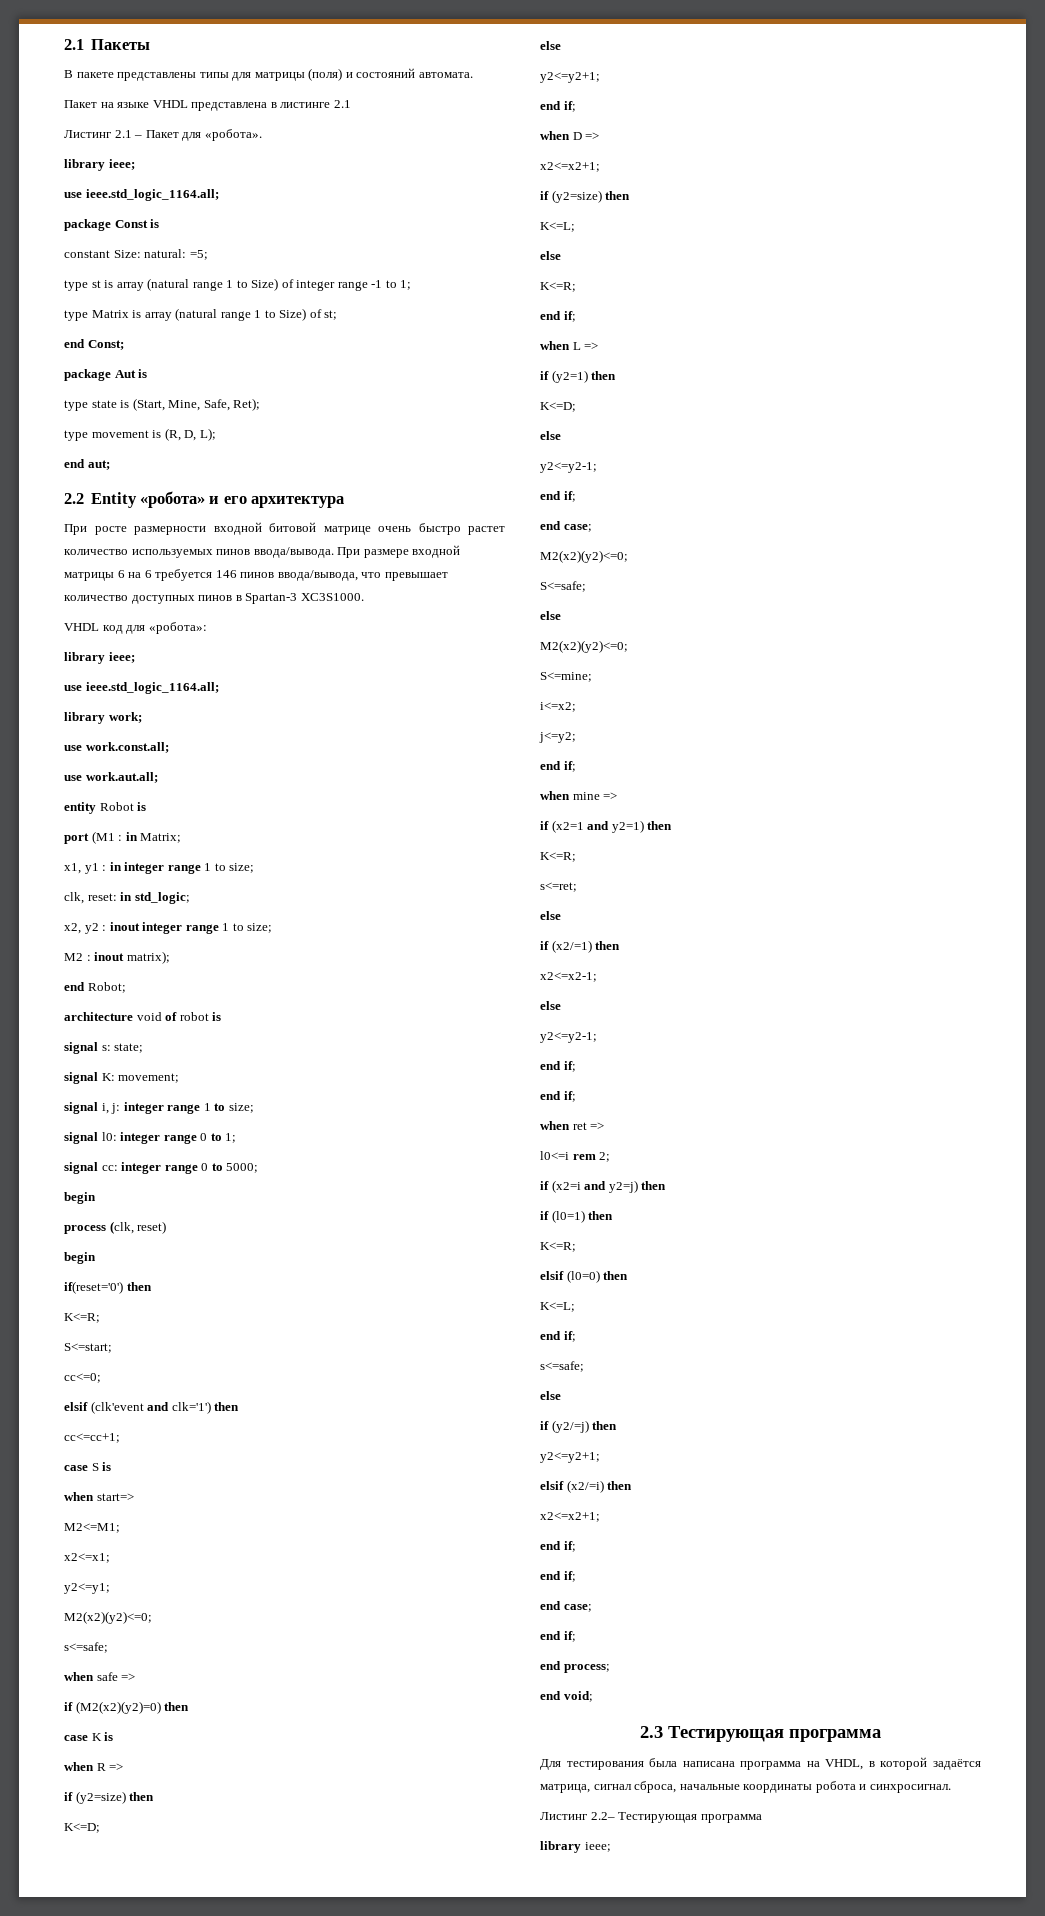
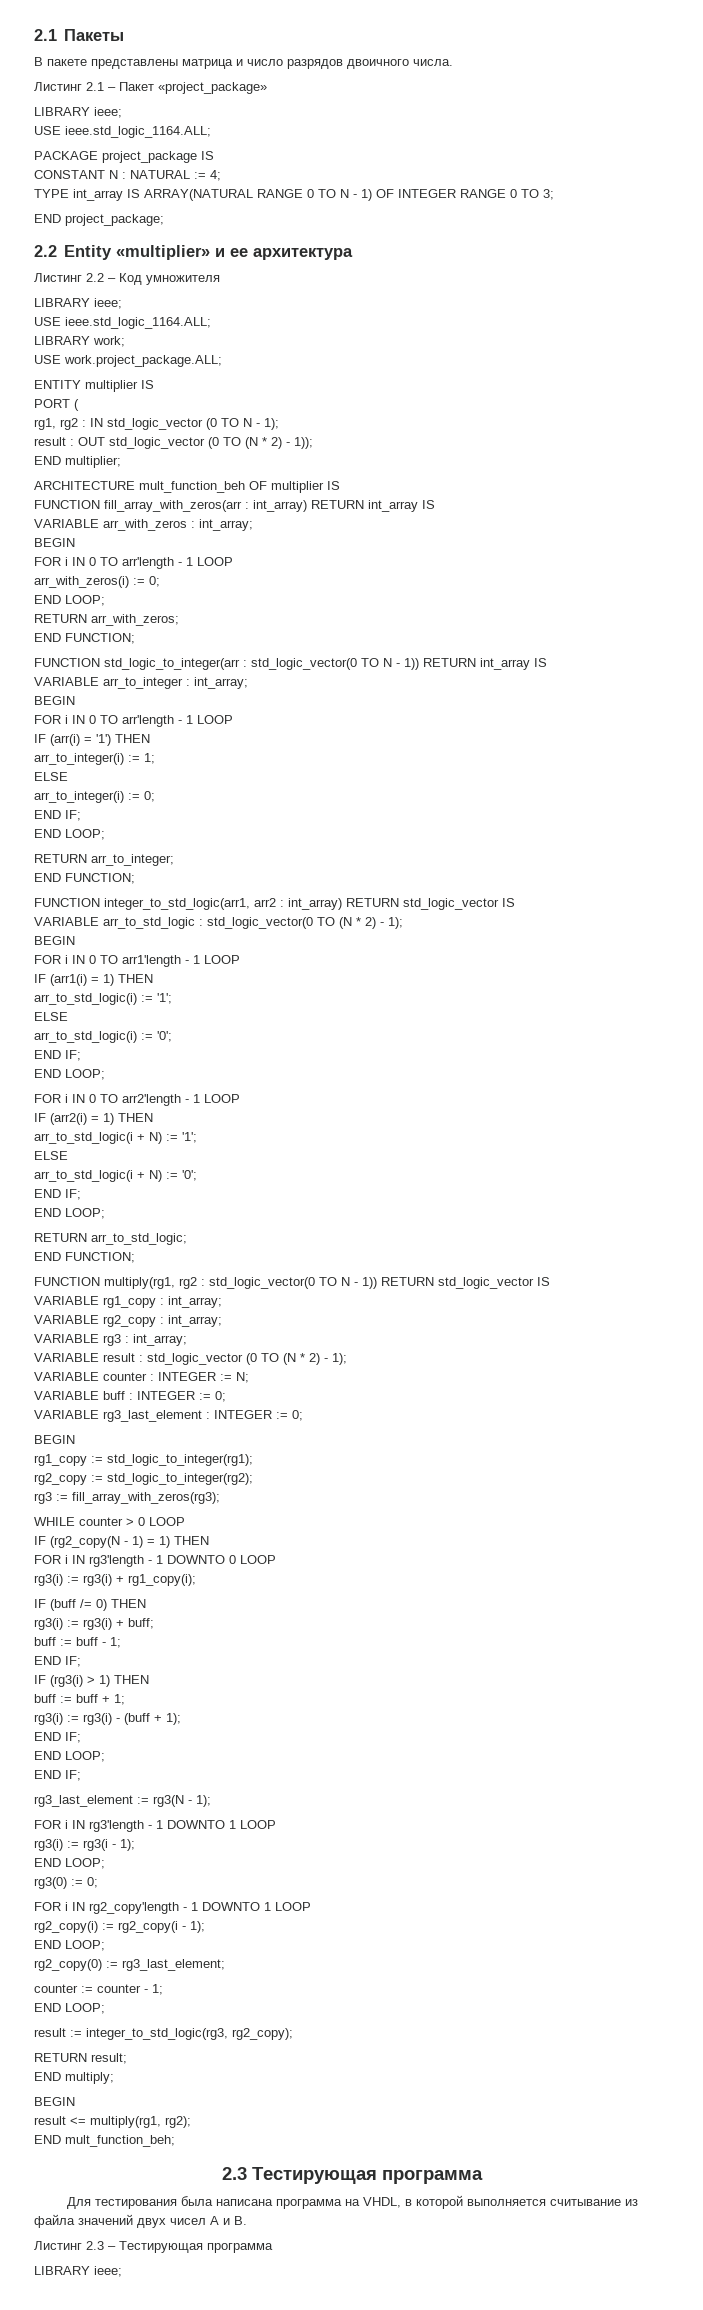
[199,68,473,81] [64,100,351,111] [64,129,262,141] [64,159,135,171] [64,189,219,201] [64,219,160,231] [64,249,208,260] [64,278,412,291] [64,308,338,321] [64,339,124,350] [64,369,148,381] [64,398,261,411] [64,428,216,441] [64,459,110,470] [64,491,345,508] [64,522,505,535] [64,545,461,558] [64,569,448,581] [64,593,364,604] [64,622,207,634] [64,652,135,664] [64,682,219,694] [64,712,142,724] [64,742,169,753] [64,772,158,783] [64,802,147,814] [64,831,182,844] [64,862,255,874] [64,892,190,904] [64,922,273,934] [64,951,170,964] [64,982,126,993] [64,1012,222,1021] [64,1042,144,1054] [64,1072,180,1084] [64,1102,254,1114] [64,1132,237,1144] [64,1162,259,1174] [64,1192,96,1204] [64,1221,167,1234] [64,1252,96,1264] [64,1281,152,1294] [64,1313,100,1323] [64,1343,112,1353] [64,1373,101,1383] [64,1401,240,1414] [64,1433,120,1443] [64,1462,112,1471] [64,1492,134,1501] [64,1523,120,1533] [64,1553,110,1563] [64,1583,110,1594] [64,1611,152,1624] [64,1642,108,1653] [64,1672,136,1681] [64,1701,190,1714] [64,1732,114,1741] [64,1762,124,1771] [64,1791,155,1804] [64,1823,100,1833] [540,41,561,50] [540,72,600,83] [540,101,576,112] [540,131,600,140] [540,162,600,172] [540,190,631,203] [540,222,575,232] [540,251,561,260] [540,282,576,292] [540,311,576,322] [540,341,599,350] [540,370,617,383] [540,402,576,412] [540,431,561,440] [540,462,597,473] [540,491,576,502] [540,521,592,532] [540,550,628,563] [540,581,586,592] [540,611,561,620] [540,640,628,653] [540,672,592,682] [540,702,576,712] [539,732,576,743] [540,761,576,772] [540,791,618,800] [540,820,673,833] [540,852,576,862] [540,882,577,892] [540,911,561,920] [540,940,621,953] [540,972,597,982] [540,1001,561,1010] [540,1032,597,1043] [540,1061,576,1072] [540,1091,576,1102] [540,1121,605,1130] [540,1151,611,1162] [540,1180,667,1193] [540,1210,614,1223] [540,1242,576,1252] [540,1270,629,1283] [540,1302,575,1312] [540,1331,576,1342] [540,1361,584,1372] [540,1391,561,1400] [540,1420,618,1433] [540,1452,600,1463] [540,1480,633,1493] [540,1512,600,1522] [540,1541,576,1552] [540,1571,576,1582] [540,1601,592,1612] [540,1631,576,1642] [540,1661,610,1673] [540,1691,593,1702] типы для матрицы (поля) и состояний автомата. // Пакет на языке VHDL представлена в листинге 2.1 // Листинг 2.1 – Пакет для «робота». // library ieee; // use ieee.std_logic_1164.all; // package Const is // constant Size: natural: =5; // type st is array (natural range 1 to Size) of integer range -1 to 1; // type Matrix is array (natural range 1 to Size) of st; // end Const; // package Aut is // type state is (Start, Mine, Safe, Ret); // type movement is (R, D, L); // end aut; // 2.2 Entity «робота» и его архитектура // При росте размерности входной битовой матрице очень быстро растет количество используемых пинов ввода/вывода. При размере входной матрицы 6 на 6 требуется 146 пинов ввода/вывода, что превышает количество доступных пинов в Spartan-3 XC3S1000. // VHDL код для «робота»: // library ieee; // use ieee.std_logic_1164.all; // library work; // use work.const.all; // use work.aut.all; // entity Robot is // port (M1 : in Matrix; // x1, y1 : in integer range 1 to size; // clk, reset: in std_logic; // x2, y2 : inout integer range 1 to size; // M2 : inout matrix); // end Robot; // architecture void of robot is // signal s: state; // signal K: movement; // signal i, j: integer range 1 to size; // signal l0: integer range 0 to 1; // signal cc: integer range 0 to 5000; // begin // process (clk, reset) // begin // if(reset='0') then // K<=R; // S<=start; // cc<=0; // elsif (clk'event and clk='1') then // cc<=cc+1; // case S is // when start=> // M2<=M1; // x2<=x1; // y2<=y1; // M2(x2)(y2)<=0; // s<=safe; // when safe => // if (M2(x2)(y2)=0) then // case K is // when R => // if (y2=size) then // K<=D; // else // y2<=y2+1; // end if; // when D => // x2<=x2+1; // if (y2=size) then // K<=L; // else // K<=R; // end if; // when L => // if (y2=1) then // K<=D; // else // y2<=y2-1; // end if; // end case; // M2(x2)(y2)<=0; // S<=safe; // else // M2(x2)(y2)<=0; // S<=mine; // i<=x2; // j<=y2; // end if; // when mine => // if (x2=1 and y2=1) then // K<=R; // s<=ret; // else // if (x2/=1) then // x2<=x2-1; // else // y2<=y2-1; // end if; // end if; // when ret => // l0<=i rem 2; // if (x2=i and y2=j) then // if (l0=1) then // K<=R; // elsif (l0=0) then // K<=L; // end if; // s<=safe; // else // if (y2/=j) then // y2<=y2+1; // elsif (x2/=i) then // x2<=x2+1; // end if; // end if; // end case; // end if; // end process; // end void; -> [182,59,453,69] [34,82,267,94] [34,107,122,118] [34,126,211,138] [34,151,214,163] [34,170,221,181] [34,189,554,201] [34,214,164,226] [34,245,353,260] [34,273,220,285] [34,298,122,309] [34,317,211,329] [34,336,125,347] [34,355,222,367] [34,380,154,392] [34,399,79,411] [34,418,279,430] [34,437,313,449] [34,456,121,468] [34,481,340,493] [34,500,435,512] [34,519,253,531] [34,538,75,547] [34,557,233,569] [34,576,160,588] [34,595,105,606] [34,614,179,626] [34,633,135,644] [34,658,547,670] [34,677,248,689] [34,696,75,705] [34,715,233,727] [34,734,150,746] [34,753,155,765] [34,772,68,781] [34,791,155,803] [34,810,81,821] [34,829,105,840] [34,854,174,866] [34,873,135,884] [34,898,515,910] [34,917,403,929] [34,936,75,945] [34,955,240,967] [34,974,153,986] [34,993,172,1005] [34,1012,68,1021] [34,1031,172,1043] [34,1050,81,1061] [34,1069,105,1080] [34,1094,240,1106] [34,1113,153,1125] [34,1132,197,1144] [34,1151,68,1160] [34,1170,197,1182] [34,1189,81,1200] [34,1208,105,1219] [34,1233,187,1245] [34,1252,135,1263] [34,1277,550,1289] [34,1296,222,1308] [34,1315,222,1327] [34,1334,187,1346] [34,1353,347,1365] [34,1372,249,1383] [34,1391,226,1402] [34,1410,303,1422] [34,1435,75,1444] [34,1454,253,1466] [34,1473,253,1485] [34,1492,220,1504] [34,1517,185,1526] [34,1536,209,1548] [34,1555,276,1567] [34,1574,196,1586] [34,1599,146,1611] [34,1618,154,1630] [34,1637,121,1648] [34,1656,81,1667] [34,1675,149,1687] [34,1694,125,1705] [34,1713,181,1725] [34,1732,81,1743] [34,1751,105,1762] [34,1770,81,1781] [34,1795,211,1807] [34,1820,276,1832] [34,1839,135,1851] [34,1858,105,1869] [34,1877,98,1889] [34,1902,311,1914] [34,1921,205,1933] [34,1940,105,1951] [34,1959,225,1971] [34,1984,163,1995] [34,2003,105,2014] [34,2028,293,2040] [34,2053,127,2064] [34,2072,114,2084] [34,2097,75,2106] [34,2116,191,2128] [34,2135,175,2147] матрица и число разрядов двоичного числа. // Листинг 2.1 – Пакет «project_package» // LIBRARY ieee; // USE ieee.std_logic_1164.ALL; // PACKAGE project_package IS // CONSTANT N : NATURAL := 4; // TYPE int_array IS ARRAY(NATURAL RANGE 0 TO N - 1) OF INTEGER RANGE 0 TO 3; // END project_package; // 2.2 Entity «multiplier» и ее архитектура // Листинг 2.2 – Код умножителя // LIBRARY ieee; // USE ieee.std_logic_1164.ALL; // LIBRARY work; // USE work.project_package.ALL; // ENTITY multiplier IS // PORT ( // rg1, rg2 : IN std_logic_vector (0 TO N - 1); // result : OUT std_logic_vector (0 TO (N * 2) - 1)); // END multiplier; // ARCHITECTURE mult_function_beh OF multiplier IS // FUNCTION fill_array_with_zeros(arr : int_array) RETURN int_array IS // VARIABLE arr_with_zeros : int_array; // BEGIN // FOR i IN 0 TO arr'length - 1 LOOP // arr_with_zeros(i) := 0; // END LOOP; // RETURN arr_with_zeros; // END FUNCTION; // FUNCTION std_logic_to_integer(arr : std_logic_vector(0 TO N - 1)) RETURN int_array IS // VARIABLE arr_to_integer : int_array; // BEGIN // FOR i IN 0 TO arr'length - 1 LOOP // IF (arr(i) = '1') THEN // arr_to_integer(i) := 1; // ELSE // arr_to_integer(i) := 0; // END IF; // END LOOP; // RETURN arr_to_integer; // END FUNCTION; // FUNCTION integer_to_std_logic(arr1, arr2 : int_array) RETURN std_logic_vector IS // VARIABLE arr_to_std_logic : std_logic_vector(0 TO (N * 2) - 1); // BEGIN // FOR i IN 0 TO arr1'length - 1 LOOP // IF (arr1(i) = 1) THEN // arr_to_std_logic(i) := '1'; // ELSE // arr_to_std_logic(i) := '0'; // END IF; // END LOOP; // FOR i IN 0 TO arr2'length - 1 LOOP // IF (arr2(i) = 1) THEN // arr_to_std_logic(i + N) := '1'; // ELSE // arr_to_std_logic(i + N) := '0'; // END IF; // END LOOP; // RETURN arr_to_std_logic; // END FUNCTION; // FUNCTION multiply(rg1, rg2 : std_logic_vector(0 TO N - 1)) RETURN std_logic_vector IS // VARIABLE rg1_copy : int_array; // VARIABLE rg2_copy : int_array; // VARIABLE rg3 : int_array; // VARIABLE result : std_logic_vector (0 TO (N * 2) - 1); // VARIABLE counter : INTEGER := N; // VARIABLE buff : INTEGER := 0; // VARIABLE rg3_last_element : INTEGER := 0; // BEGIN // rg1_copy := std_logic_to_integer(rg1); // rg2_copy := std_logic_to_integer(rg2); // rg3 := fill_array_with_zeros(rg3); // WHILE counter > 0 LOOP // IF (rg2_copy(N - 1) = 1) THEN // FOR i IN rg3'length - 1 DOWNTO 0 LOOP // rg3(i) := rg3(i) + rg1_copy(i); // IF (buff /= 0) THEN // rg3(i) := rg3(i) + buff; // buff := buff - 1; // END IF; // IF (rg3(i) > 1) THEN // buff := buff + 1; // rg3(i) := rg3(i) - (buff + 1); // END IF; // END LOOP; // END IF; // rg3_last_element := rg3(N - 1); // FOR i IN rg3'length - 1 DOWNTO 1 LOOP // rg3(i) := rg3(i - 1); // END LOOP; // rg3(0) := 0; // FOR i IN rg2_copy'length - 1 DOWNTO 1 LOOP // rg2_copy(i) := rg2_copy(i - 1); // END LOOP; // rg2_copy(0) := rg3_last_element; // counter := counter - 1; // END LOOP; // result := integer_to_std_logic(rg3, rg2_copy); // RETURN result; // END multiply; // BEGIN // result <= multiply(rg1, rg2); // END mult_function_beh;
[932,1759,981,1770] [540,1781,951,1793] [540,1812,762,1823] [540,1841,581,1853] задаётся матрица, сигнал сброса, начальные координаты робота и синхросигнал. // Листинг 2.2– Тестирующая программа // library -> [466,2199,638,2206] [34,2214,247,2228] [34,2241,273,2253] [34,2266,90,2275] выполняется считывание из файла значений двух чисел A и B. // Листинг 2.3 – Тестирующая программа // LIBRARY

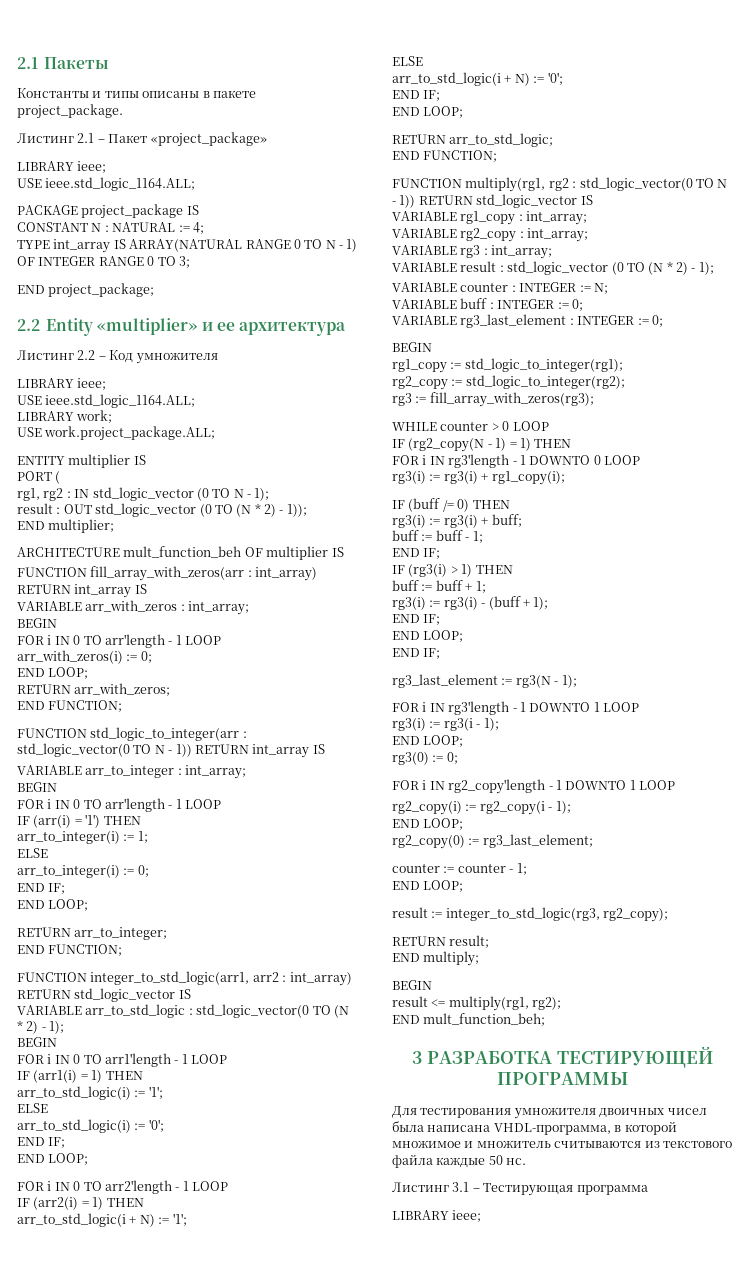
[34,57,453,69] В пакете представлены матрица и число разрядов двоичного числа. -> [17,88,256,98] [17,104,123,119] Константы и типы описаны в пакете project_package.
[221,2167,483,2184] [66,2195,638,2209] [34,2214,247,2228] [34,2241,104,2250] 2.3 Тестирующая программа // Для тестирования была написана программа на VHDL, в которой выполняется считывание из файла значений двух чисел A и B. // Листинг 2.3 -> [412,1046,713,1068] [497,1072,628,1085] [392,1106,707,1119] [392,1121,677,1135] [392,1140,732,1148] [392,1154,527,1168] [392,1182,470,1192] 3 РАЗРАБОТКА ТЕСТИРУЮЩЕЙ ПРОГРАММЫ // Для тестирования умножителя двоичных чисел была написана VHDL-программа, в которой множимое и множитель считываются из текстового файла каждые 50 нс. // Листинг 3.1

